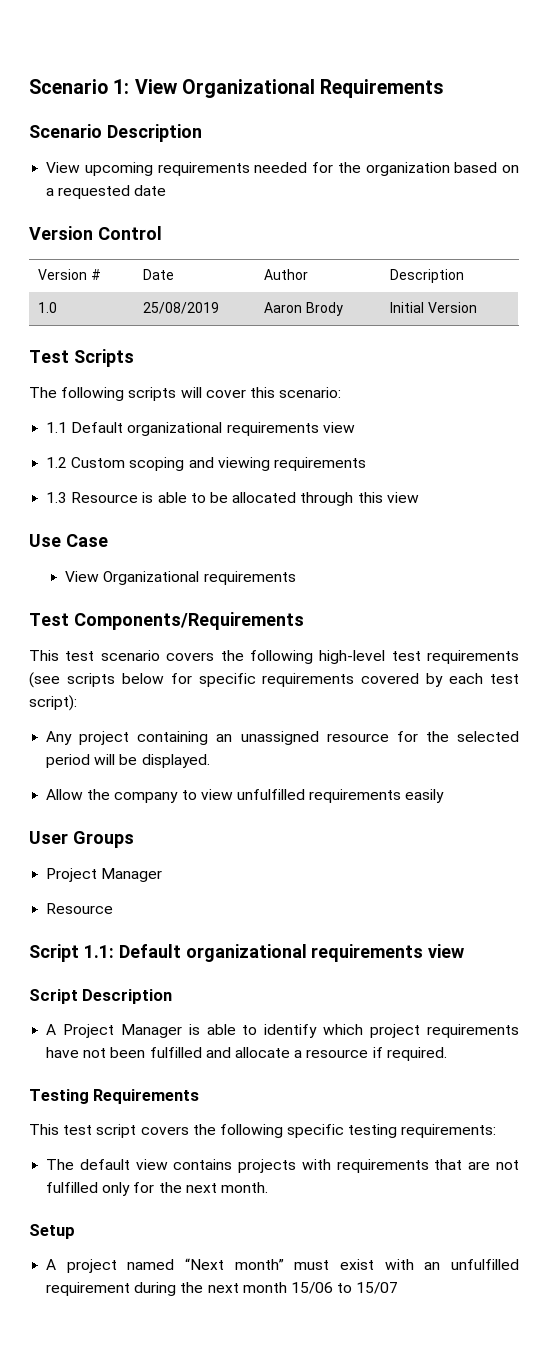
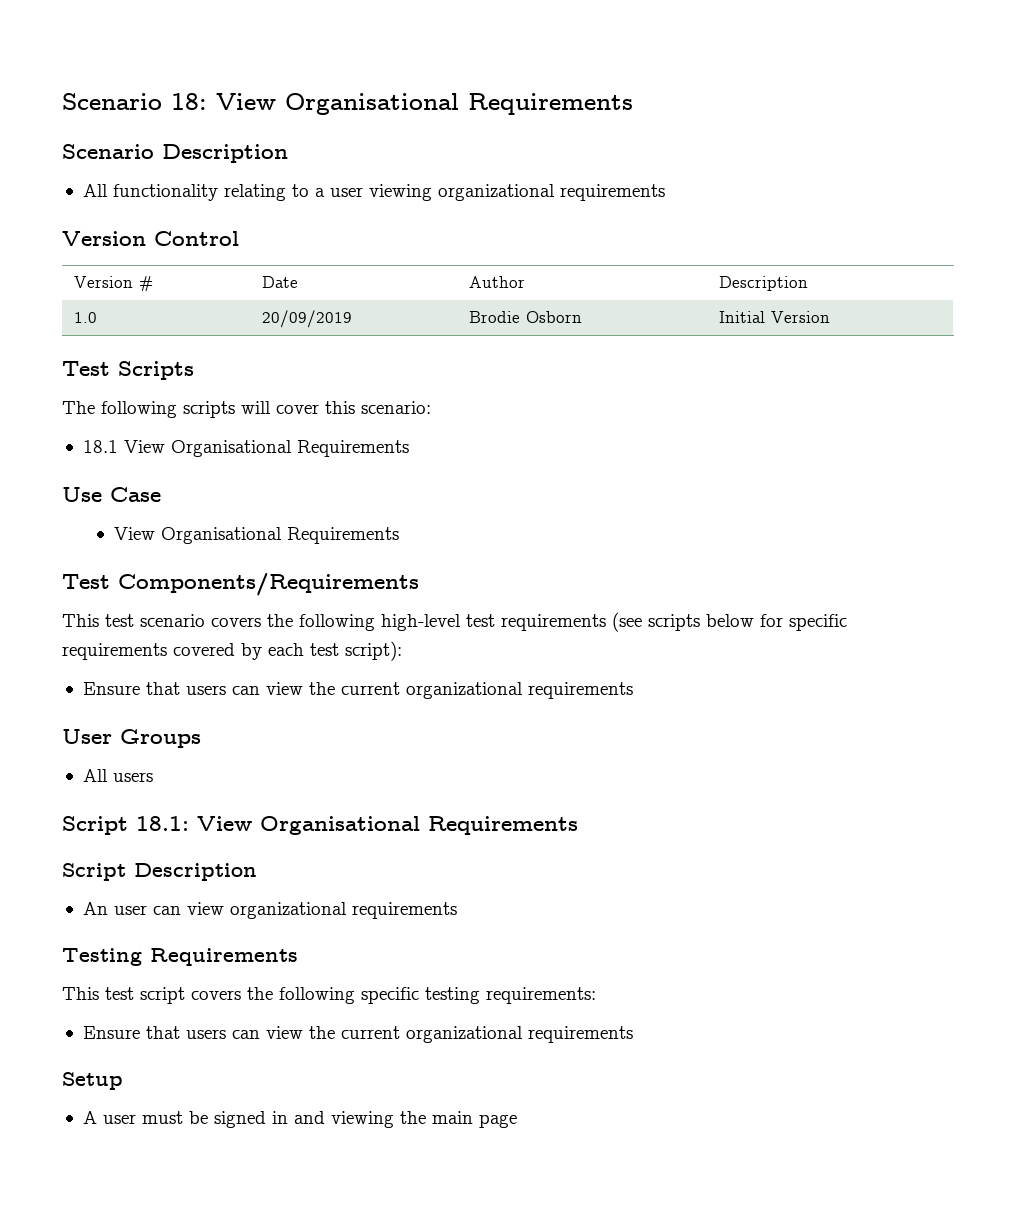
[29,79,315,98] Scenario 1: View Organizational -> [62,93,459,115] Scenario 18: View Organisational
[46,162,519,176] [46,185,167,199] View upcoming requirements needed for the organization based on a requested date -> [82,184,665,201] All functionality relating to a user viewing organizational requirements
[142,302,219,314] [263,302,343,316] 25/08/2019 | Aaron Brody -> [262,310,353,328] [469,311,583,323] 20/09/2019 | Brodie Osborn
[46,422,355,436] [46,457,366,471] [46,492,419,506] 1.1 Default organizational requirements view // 1.2 Custom scoping and viewing requirements // 1.3 Resource is able to be allocated through this view -> [82,440,409,457] 18.1 View Organisational Requirements
[103,571,296,585] Organizational requirements -> [160,527,399,544] Organisational Requirements
[46,731,519,745] [46,754,210,768] [46,789,445,803] Any project containing an unassigned resource for the selected period will be displayed. // Allow the company to view unfulfilled requirements easily -> [82,682,633,699] Ensure that users can view the current organizational requirements
[46,868,163,882] [46,903,114,914] [29,944,465,962] [29,989,173,1004] [46,1024,519,1038] [46,1047,447,1061] Project Manager // Resource // Script 1.1: Default organizational requirements view // Script Description // A Project Manager is able to identify which project requirements have not been fulfilled and allocate a resource if required. -> [82,769,153,782] [62,816,578,835] [62,863,257,881] [82,902,457,919] All users // Script 18.1: View Organisational Requirements // Script Description // An user can view organizational requirements
[46,1159,519,1173] [46,1182,268,1196] [29,1224,75,1239] [46,1258,519,1273] [46,1282,399,1296] The default view contains projects with requirements that are not fulfilled only for the next month. // Setup // A project named “Next month” must exist with an unfulfilled requirement during the next month 15/06 to 15/07 -> [82,1026,633,1043] [62,1072,123,1090] [82,1111,517,1128] Ensure that users can view the current organizational requirements // Setup // A user must be signed in and viewing the main page

